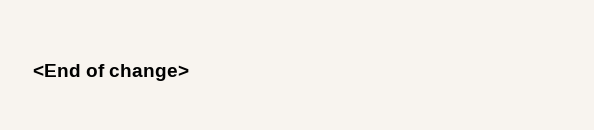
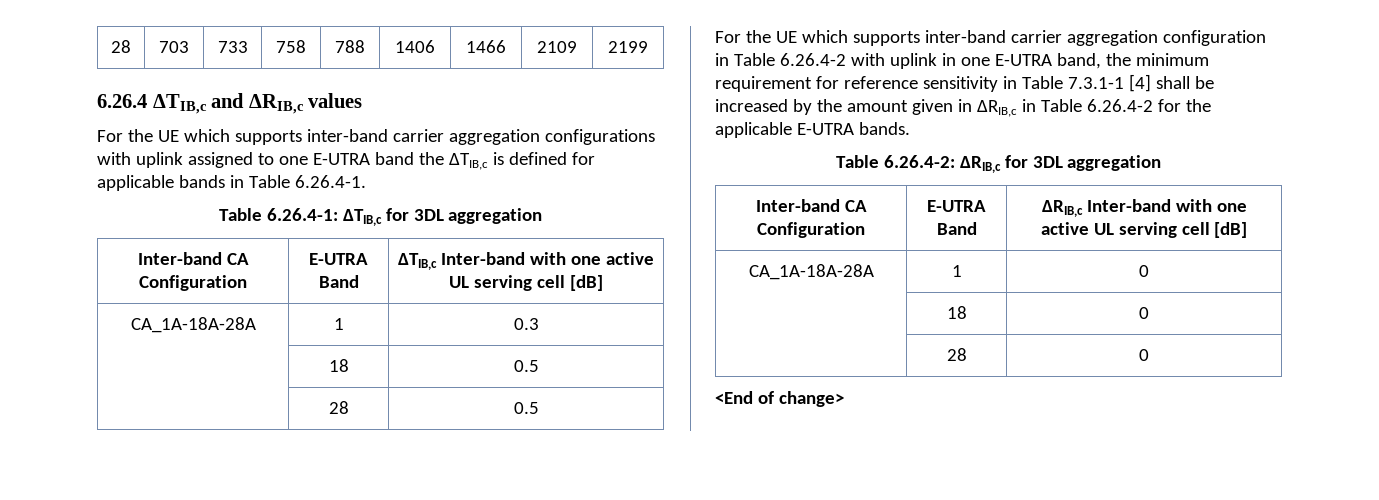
(33, 70) none -> [111,40,131,53] [159,41,189,53] [217,41,248,53] [276,40,306,53] [335,40,365,53] [395,40,435,53] [466,40,506,53] [537,41,577,53] [608,41,648,53] [97,93,363,114] [97,129,655,145] [97,152,595,170] [97,175,366,191] [218,208,543,226] [137,252,249,265] [139,275,247,291] [309,253,368,265] [318,275,359,288] [398,252,654,270] [449,275,603,291] [130,317,256,333] [333,318,344,330] [513,318,539,330] [328,359,349,372] [513,360,539,372] [328,401,349,414] [513,402,539,414] [715,30,1266,46] [715,53,1209,69] [715,74,1214,92] [715,99,1211,117] [715,122,910,138] [835,155,1162,173] [755,199,867,212] [757,222,865,238] [927,200,986,212] [936,222,977,235] [1041,199,1247,217] [1040,222,1248,238] [748,264,874,280] [951,265,962,277] [1139,265,1149,277] [946,306,967,319] [1139,307,1149,319] [946,348,967,361] [1139,349,1149,361] 28 | 703 | 733 | 758 | 788 | 1406 | 1466 | 2109 | 2199 // 6.26.4 ΔTIB,c and ΔRIB,c values // For the UE which supports inter-band carrier aggregation configurations with uplink assigned to one E-UTRA band the ΔTIB,c is defined for applicable bands in Table 6.26.4-1. // Table 6.26.4-1: ΔTIB,c for 3DL aggregation // Inter-band CA Configuration | E-UTRA Band | ΔTIB,c Inter-band with one active UL serving cell [dB] // CA_1A-18A-28A | 1 | 0.3 // | 18 | 0.5 // | 28 | 0.5 // For the UE which supports inter-band carrier aggregation configuration in Table 6.26.4-2 with uplink in one E-UTRA band, the minimum requirement for reference sensitivity in Table 7.3.1-1 [4] shall be increased by the amount given in ΔRIB,c in Table 6.26.4-2 for the applicable E-UTRA bands. // Table 6.26.4-2: ΔRIB,c for 3DL aggregation // Inter-band CA Configuration | E-UTRA Band | ΔRIB,c Inter-band with one active UL serving cell [dB] // CA_1A-18A-28A | 1 | 0 // | 18 | 0 // | 28 | 0 //

